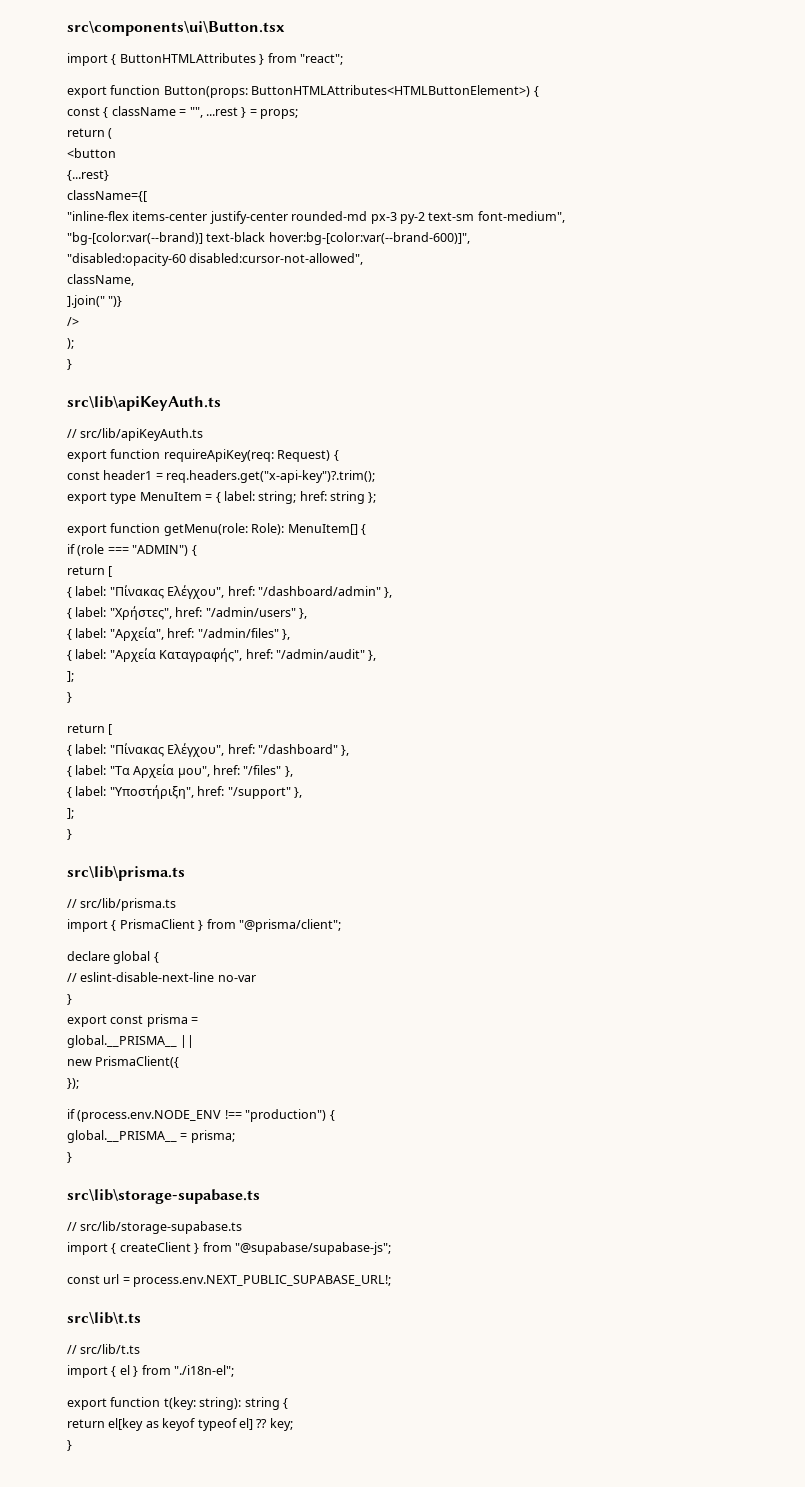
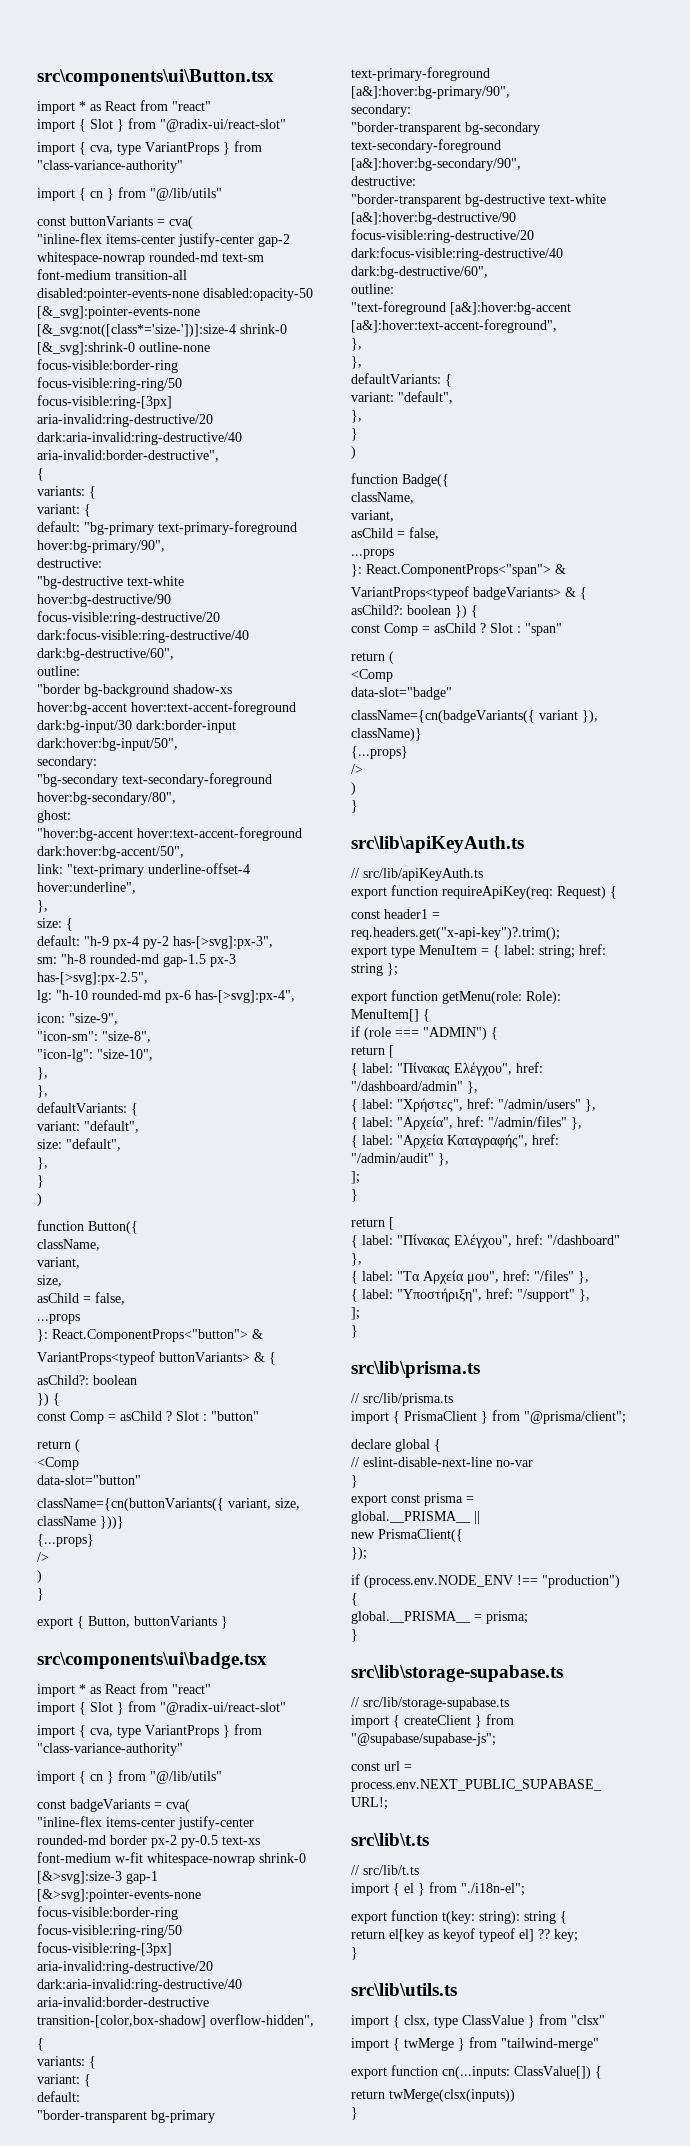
[67,53,343,66] [67,85,539,98] [67,106,298,119] [67,128,113,139] [67,148,116,158] [67,170,109,181] [67,190,147,202] [67,211,565,224] [67,232,470,245] [67,253,364,266] [67,274,134,286] [67,295,123,308] [67,317,79,326] [67,338,74,349] // import { ButtonHTMLAttributes } from "react"; // export function Button(props: ButtonHTMLAttributes<HTMLButtonElement>) { // const { className = "", ...rest } = props; // return ( // <button // {...rest} // className={[ // "inline-flex items-center justify-center rounded-md px-3 py-2 text-sm font-medium", // "bg-[color:var(--brand)] text-black hover:bg-[color:var(--brand-600)]", // "disabled:opacity-60 disabled:cursor-not-allowed", // className, // ].join(" ")} // /> // ); -> [37,100,211,114] [37,118,286,132] [37,141,262,155] [37,160,183,173] [37,187,222,201] [37,216,193,229] [37,233,290,247] [37,252,264,265] [37,269,187,280] [37,288,313,301] [37,306,200,319] [37,324,287,337] [37,342,210,355] [37,359,178,373] [37,377,182,391] [37,395,172,409] [37,414,213,427] [37,432,242,445] [37,450,219,462] [37,468,44,481] [37,486,96,499] [37,504,91,517] [37,521,297,535] [37,540,165,553] [37,558,102,568] [37,576,184,589] [37,594,171,607] [37,611,220,625] [37,629,249,643] [37,648,174,661] [37,666,80,676] [37,684,232,697] [37,701,296,715] [37,720,236,733] [37,738,178,751] [37,756,97,769] [37,773,272,787] [37,792,176,805] [37,810,71,823] [37,827,302,841] [37,846,184,859] [37,863,250,877] [37,882,136,894] [37,900,48,913] [37,918,73,931] [37,935,273,949] [37,954,236,967] [37,972,148,985] [37,990,295,1003] [37,1013,118,1025] [37,1031,151,1043] [37,1049,153,1062] [37,1067,48,1080] [37,1085,48,1098] [37,1102,138,1116] [37,1120,139,1133] [37,1138,121,1151] [37,1157,48,1170] [37,1175,44,1188] [37,1193,42,1206] [37,1220,138,1234] [37,1239,100,1251] [37,1257,80,1269] [37,1275,62,1287] [37,1292,125,1305] [37,1314,80,1324] [37,1329,263,1342] [37,1351,276,1365] [37,1375,137,1385] [37,1393,60,1406] [37,1411,259,1424] [37,1439,80,1452] [37,1457,79,1470] [37,1475,141,1485] [37,1498,300,1511] [37,1516,124,1529] [37,1534,94,1547] [37,1552,49,1562] [37,1570,42,1583] [37,1588,44,1601] [37,1616,228,1629] [37,1652,267,1669] [37,1683,211,1697] [37,1701,286,1715] [37,1724,262,1738] [37,1743,183,1756] [37,1770,222,1784] [37,1799,190,1812] [37,1816,254,1830] [37,1835,260,1848] [37,1852,306,1866] [37,1871,158,1884] [37,1889,201,1902] [37,1906,178,1920] [37,1924,182,1938] [37,1942,172,1956] [37,1961,213,1974] [37,1979,242,1992] [37,1997,209,2007] [37,2014,314,2028] [37,2038,44,2051] [37,2056,96,2069] [37,2074,91,2087] [37,2091,80,2102] [37,2110,215,2123] [351,67,490,81] [351,86,510,99] [351,104,411,117] [351,122,540,135] [351,139,501,153] [351,158,521,171] [351,176,416,186] [351,194,606,207] [351,212,516,225] [351,229,534,243] [351,247,563,261] [351,266,488,279] [351,284,394,294] [351,301,571,315] [351,319,557,333] [351,338,362,351] [351,356,362,369] [351,373,452,387] [351,391,453,404] [351,410,362,423] [351,428,358,441] [351,446,356,459] [351,473,449,487] [351,492,414,504] [351,510,394,522] [351,527,439,540] [351,549,394,559] [351,564,566,577] [351,586,587,600] [351,605,478,618] [351,623,562,636] [351,651,394,664] [351,669,393,682] [351,687,452,700] [351,710,598,723] [351,728,422,741] [351,746,408,759] [351,764,363,774] [351,782,356,795] // import * as React from "react" // import { Slot } from "@radix-ui/react-slot" // import { cva, type VariantProps } from "class-variance-authority" // import { cn } from "@/lib/utils" // const buttonVariants = cva( // "inline-flex items-center justify-center gap-2 whitespace-nowrap rounded-md text-sm font-medium transition-all disabled:pointer-events-none disabled:opacity-50 [&_svg]:pointer-events-none [&_svg:not([class*='size-'])]:size-4 shrink-0 [&_svg]:shrink-0 outline-none focus-visible:border-ring focus-visible:ring-ring/50 focus-visible:ring-[3px] aria-invalid:ring-destructive/20 dark:aria-invalid:ring-destructive/40 aria-invalid:border-destructive", // { // variants: { // variant: { // default: "bg-primary text-primary-foreground hover:bg-primary/90", // destructive: // "bg-destructive text-white hover:bg-destructive/90 focus-visible:ring-destructive/20 dark:focus-visible:ring-destructive/40 dark:bg-destructive/60", // outline: // "border bg-background shadow-xs hover:bg-accent hover:text-accent-foreground dark:bg-input/30 dark:border-input dark:hover:bg-input/50", // secondary: // "bg-secondary text-secondary-foreground hover:bg-secondary/80", // ghost: // "hover:bg-accent hover:text-accent-foreground dark:hover:bg-accent/50", // link: "text-primary underline-offset-4 hover:underline", // }, // size: { // default: "h-9 px-4 py-2 has-[>svg]:px-3", // sm: "h-8 rounded-md gap-1.5 px-3 has-[>svg]:px-2.5", // lg: "h-10 rounded-md px-6 has-[>svg]:px-4", // icon: "size-9", // "icon-sm": "size-8", // "icon-lg": "size-10", // }, // }, // defaultVariants: { // variant: "default", // size: "default", // }, // } // ) // function Button({ // className, // variant, // size, // asChild = false, // ...props // }: React.ComponentProps<"button"> & // VariantProps<typeof buttonVariants> & { // asChild?: boolean // }) { // const Comp = asChild ? Slot : "button" // return ( // <Comp // data-slot="button" // className={cn(buttonVariants({ variant, size, className }))} // {...props} // /> // ) // } // export { Button, buttonVariants } // src\components\ui\badge.tsx // import * as React from "react" // import { Slot } from "@radix-ui/react-slot" // import { cva, type VariantProps } from "class-variance-authority" // import { cn } from "@/lib/utils" // const badgeVariants = cva( // "inline-flex items-center justify-center rounded-md border px-2 py-0.5 text-xs font-medium w-fit whitespace-nowrap shrink-0 [&>svg]:size-3 gap-1 [&>svg]:pointer-events-none focus-visible:border-ring focus-visible:ring-ring/50 focus-visible:ring-[3px] aria-invalid:ring-destructive/20 dark:aria-invalid:ring-destructive/40 aria-invalid:border-destructive transition-[color,box-shadow] overflow-hidden", // { // variants: { // variant: { // default: // "border-transparent bg-primary text-primary-foreground [a&]:hover:bg-primary/90", // secondary: // "border-transparent bg-secondary text-secondary-foreground [a&]:hover:bg-secondary/90", // destructive: // "border-transparent bg-destructive text-white [a&]:hover:bg-destructive/90 focus-visible:ring-destructive/20 dark:focus-visible:ring-destructive/40 dark:bg-destructive/60", // outline: // "text-foreground [a&]:hover:bg-accent [a&]:hover:text-accent-foreground", // }, // }, // defaultVariants: { // variant: "default", // }, // } // ) // function Badge({ // className, // variant, // asChild = false, // ...props // }: React.ComponentProps<"span"> & // VariantProps<typeof badgeVariants> & { asChild?: boolean }) { // const Comp = asChild ? Slot : "span" // return ( // <Comp // data-slot="badge" // className={cn(badgeVariants({ variant }), className)} // {...props} // /> // )
(72, 1445) none -> [351,1983,457,1996] [351,2014,605,2028] [351,2037,599,2051] [351,2065,602,2079] [351,2089,515,2102] [351,2107,358,2120] // src\lib\utils.ts // import { clsx, type ClassValue } from "clsx" // import { twMerge } from "tailwind-merge" // export function cn(...inputs: ClassValue[]) { // return twMerge(clsx(inputs)) // }

